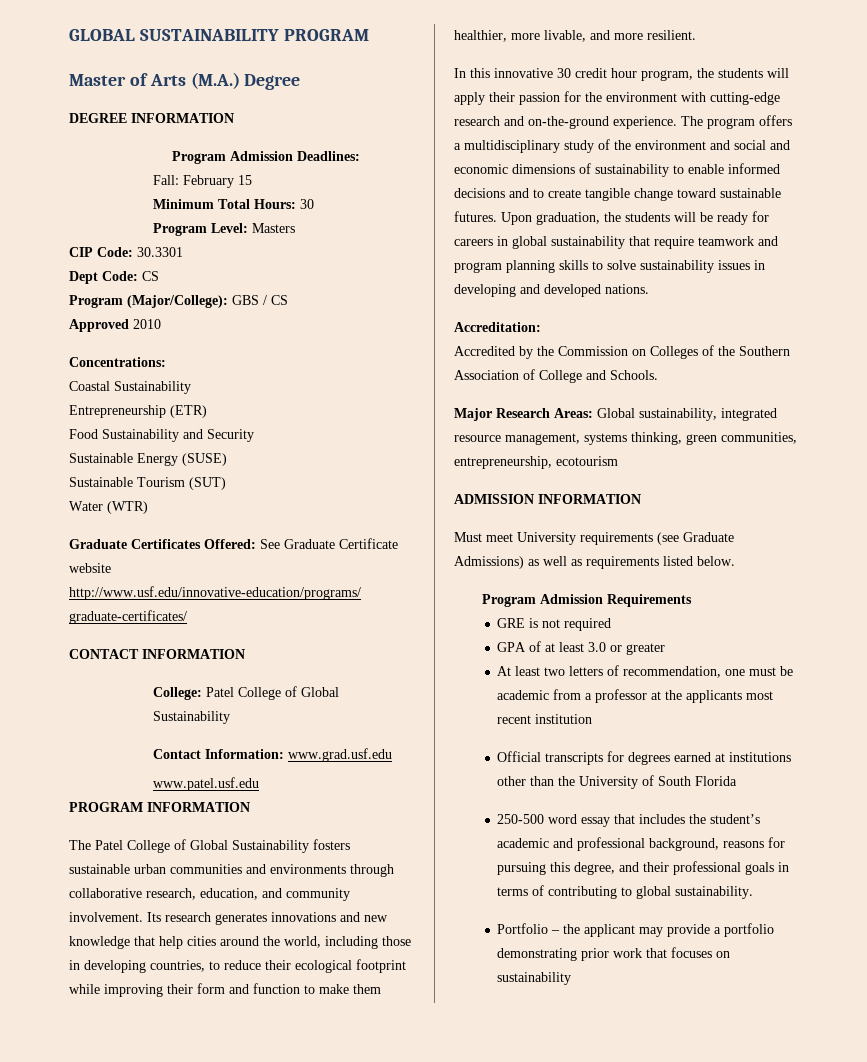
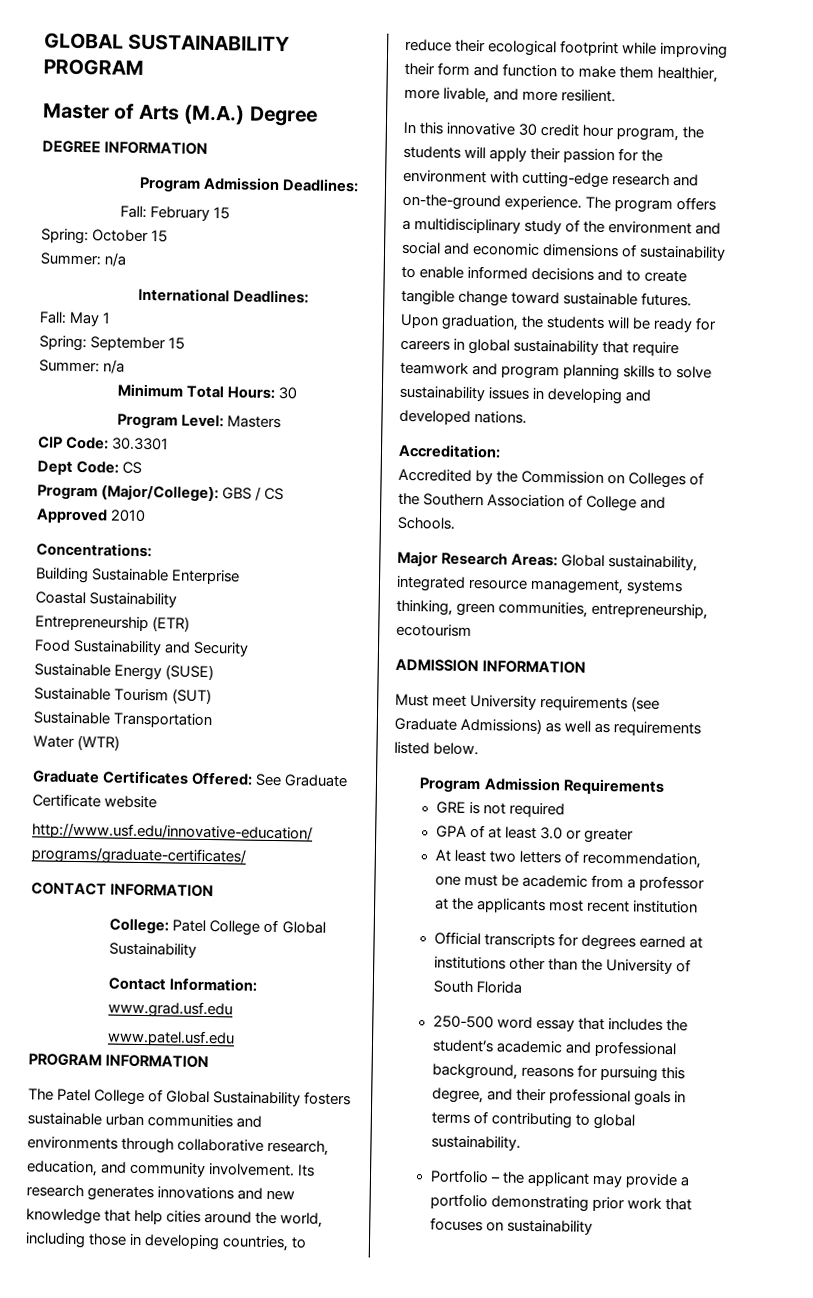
(252, 180) none -> [41,228,169,245] [40,252,127,267] [137,287,309,304] [39,311,112,327] [39,335,186,352] [39,359,126,374] // Spring: October 15 // Summer: n/a // International Deadlines: // Fall: May 1 // Spring: September 15 // Summer: n/a
(166, 362) none -> [35,567,241,585] // Building Sustainable Enterprise
(226, 483) none -> [33,711,213,729] // Sustainable Transportation

